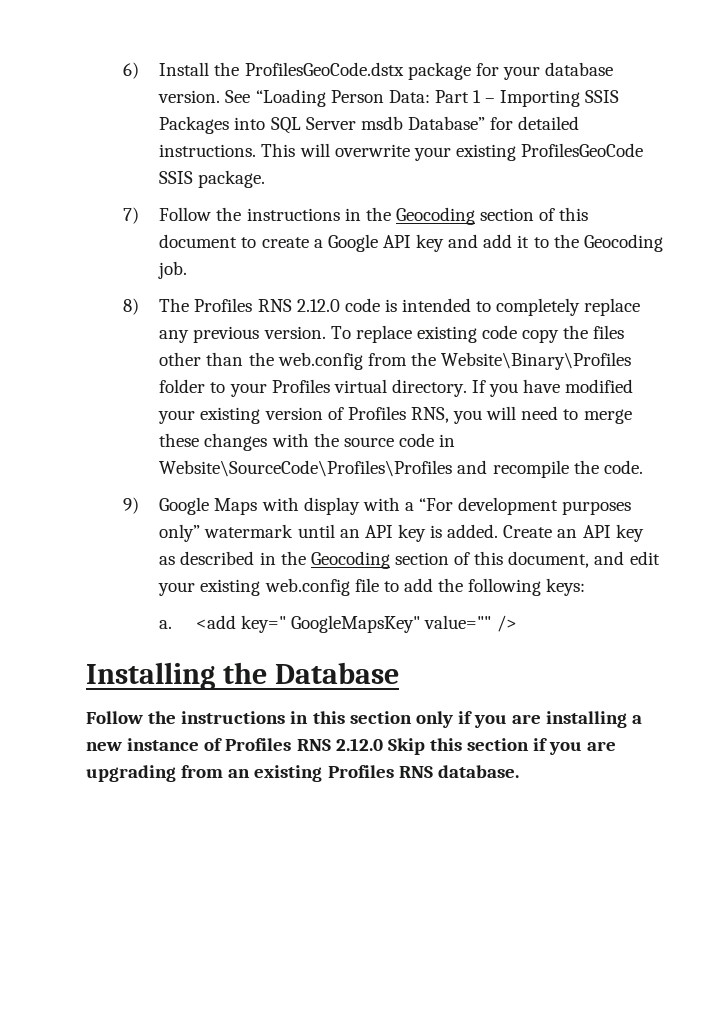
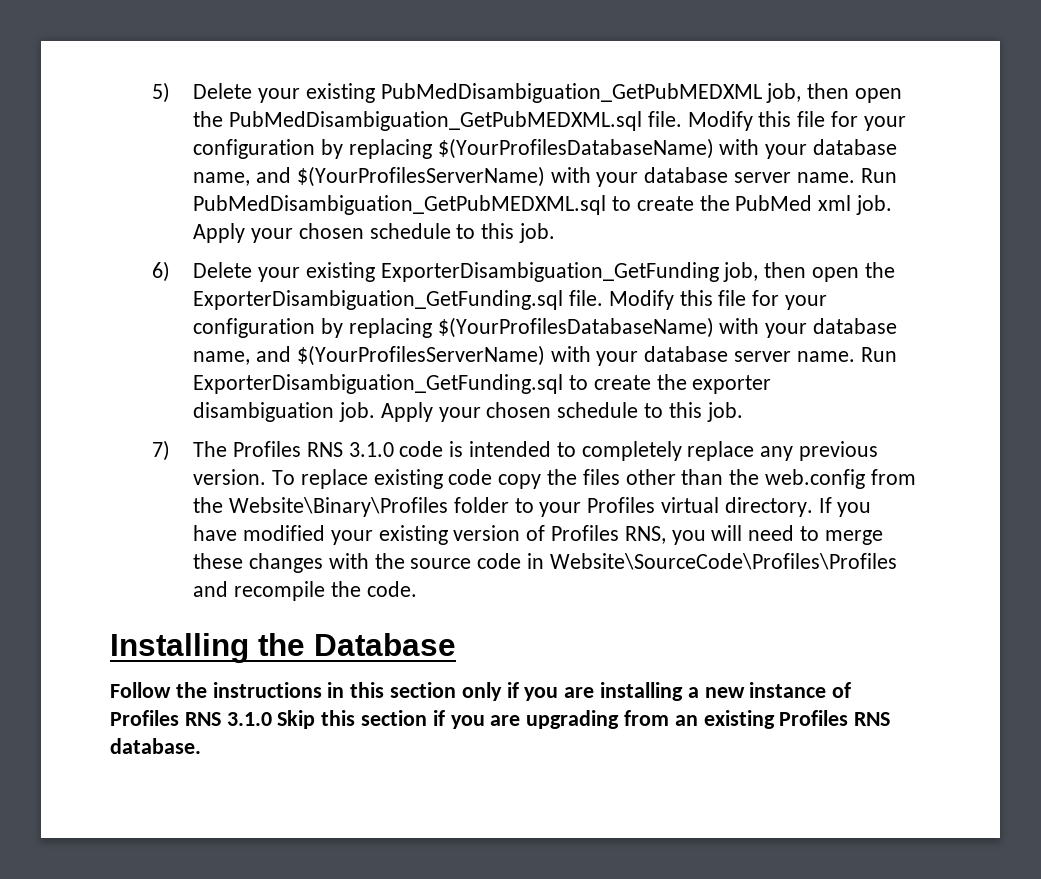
[122,62,614,80] [158,89,620,107] [159,116,580,134] [159,143,644,161] [159,170,266,188] [122,207,589,225] [159,234,663,252] [158,261,188,279] [122,298,139,315] 6) Install the ProfilesGeoCode.dstx package for your database version. See “Loading Person Data: Part 1 – Importing SSIS Packages into SQL Server msdb Database” for detailed instructions. This will overwrite your existing ProfilesGeoCode SSIS package. // 7) Follow the instructions in the Geocoding section of this document to create a Google API key and add it to the Geocoding job. // 8) -> [151,82,903,103] [193,111,906,131] [193,138,898,159] [193,166,897,187] [193,195,893,215] [193,223,556,243] [151,261,895,282] [193,290,828,310] [193,317,898,338] [193,345,897,366] [193,374,772,394] [193,402,743,422] [151,440,170,461] 5) Delete your existing PubMedDisambiguation_GetPubMEDXML job, then open the PubMedDisambiguation_GetPubMEDXML.sql file. Modify this file for your configuration by replacing $(YourProfilesDatabaseName) with your database name, and $(YourProfilesServerName) with your database server name. Run PubMedDisambiguation_GetPubMEDXML.sql to create the PubMed xml job. Apply your chosen schedule to this job. // 6) Delete your existing ExporterDisambiguation_GetFunding job, then open the ExporterDisambiguation_GetFunding.sql file. Modify this file for your configuration by replacing $(YourProfilesDatabaseName) with your database name, and $(YourProfilesServerName) with your database server name. Run ExporterDisambiguation_GetFunding.sql to create the exporter disambiguation job. Apply your chosen schedule to this job. // 7)
[296,299,340,312] 2.12.0 -> [348,442,394,457] 3.1.0
[122,497,632,515] [159,524,644,542] [159,551,660,569] [158,578,586,596] [159,615,517,633] // 9) Google Maps with display with a “For development purposes only” watermark until an API key is added. Create an API key as described in the Geocoding section of this document, and edit your existing web.config file to add the following keys: // a. <add key=" GoogleMapsKey" value="" /> -> (417, 589) none
[335,738,383,751] 2.12.0 -> [226,712,272,726] 3.1.0

